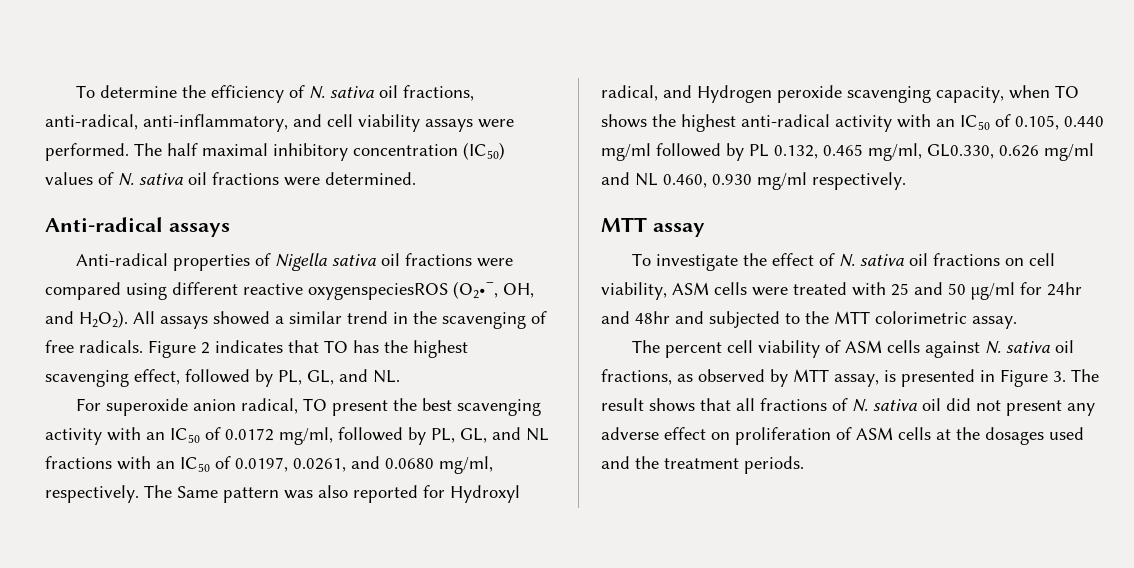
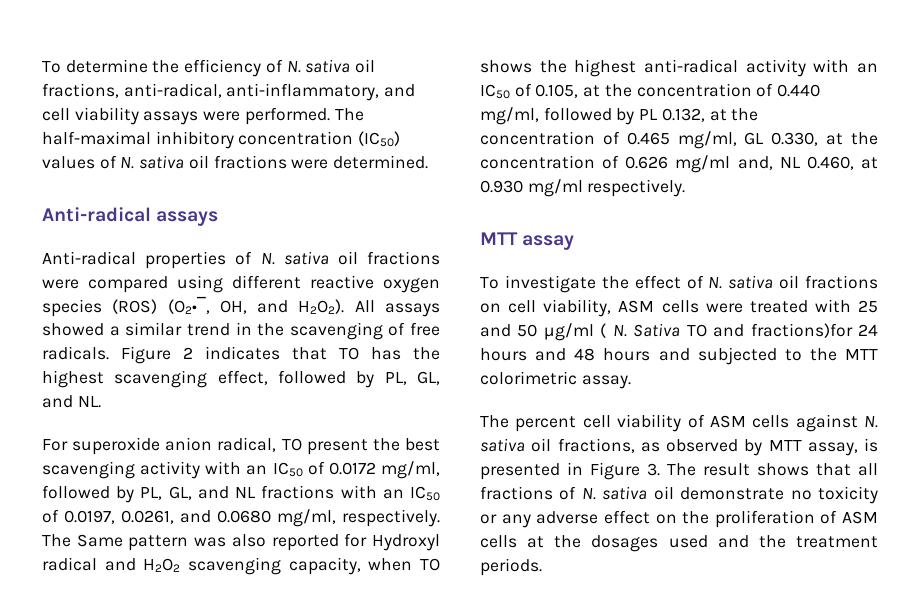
[167,143,268,156] half maximal -> [42,131,151,145] half-maximal
[275,253,328,271] Nigella -> [260,253,275,265] N.
[308,283,448,300] oxygenspeciesROS -> [383,278,440,293] [42,299,158,317] oxygen species (ROS)
[601,85,842,103] radical, and Hydrogen peroxide -> [42,557,181,572] radical and H2O2
[1064,116,1104,127] [601,143,994,161] 0.440 mg/ml followed by PL 0.132, 0.465 mg/ml, GL0.330, -> [583,83,821,97] [480,107,759,125] [480,131,878,149] [480,155,620,169] at the concentration of 0.440 mg/ml, followed by PL 0.132, at the concentration of 0.465 mg/ml, GL 0.330, at the concentration of
[601,172,630,185] and -> [737,156,773,170] and,
(707, 181) none -> [861,157,878,169] at
[1020,282,1082,296] [601,311,670,324] for 24hr and 48hr -> [600,323,879,338] [480,348,651,361] ( N. Sativa TO and fractions)for 24 hours and 48 hours
[946,398,1062,416] did not present -> [680,486,878,504] [480,514,497,524] demonstrate no toxicity or
(730, 436) none -> [682,511,710,524] the

